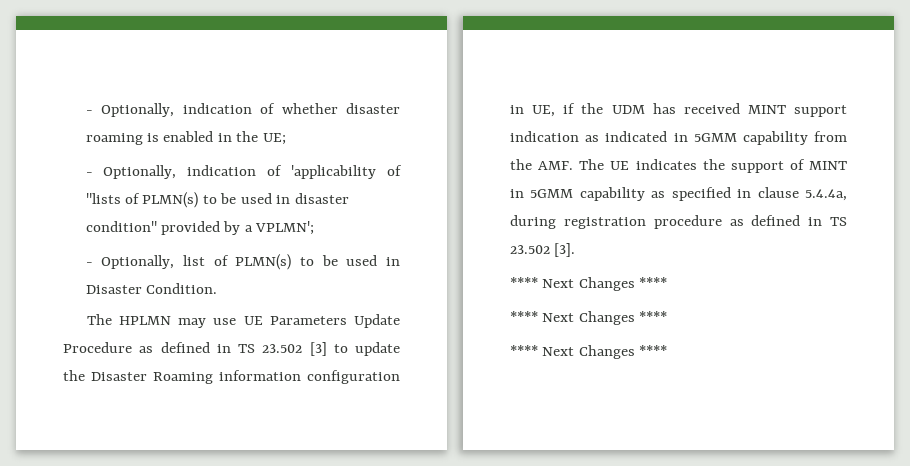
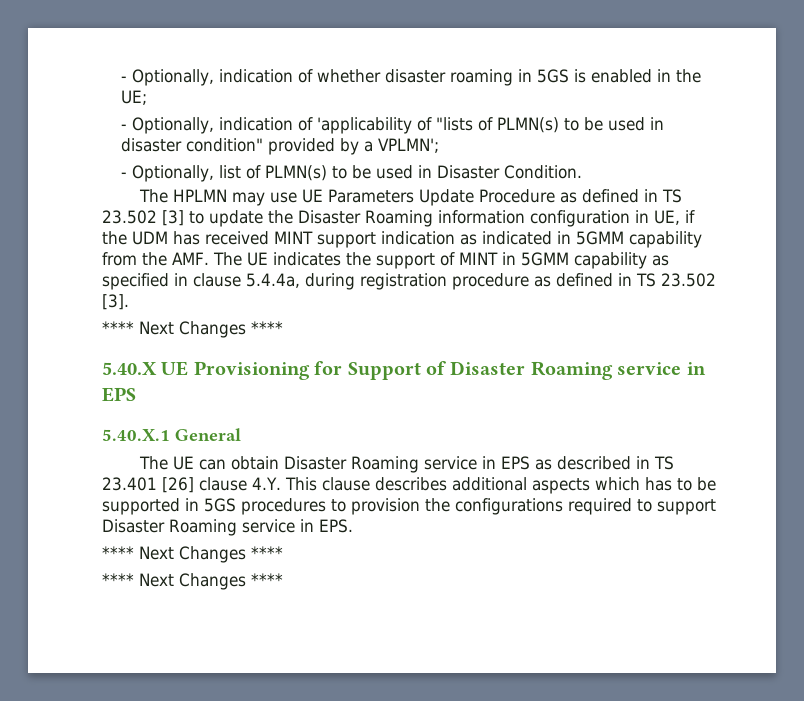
(143, 139) none -> [517,69,569,83] in 5GS
(668, 282) none -> [102,361,706,380] [102,387,136,402] [102,428,241,441] [139,456,675,473] [102,477,716,494] [102,498,716,515] [102,519,353,536] // 5.40.X UE Provisioning for Support of Disaster Roaming service in EPS // 5.40.X.1 General // The UE can obtain Disaster Roaming service in EPS as described in TS 23.401 [26] clause 4.Y. This clause describes additional aspects which has to be supported in 5GS procedures to provision the configurations required to support Disaster Roaming service in EPS.

